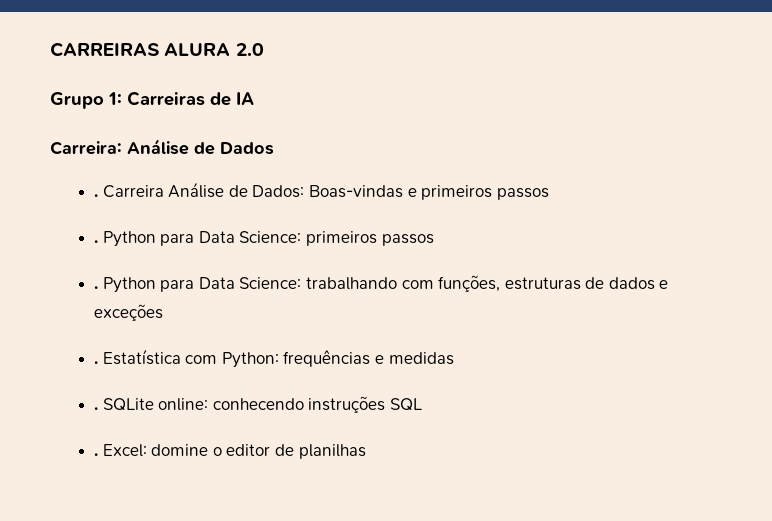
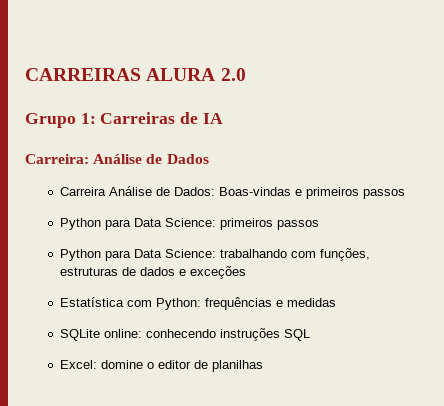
[93,194,98,197] . -> (209, 159) none
[93,240,98,243] . -> (405, 194) none
[93,286,98,289] . -> (319, 225) none
[93,361,98,364] . -> (246, 272) none
[93,407,98,410] . -> (336, 302) none
[93,453,98,456] . -> (310, 335) none

